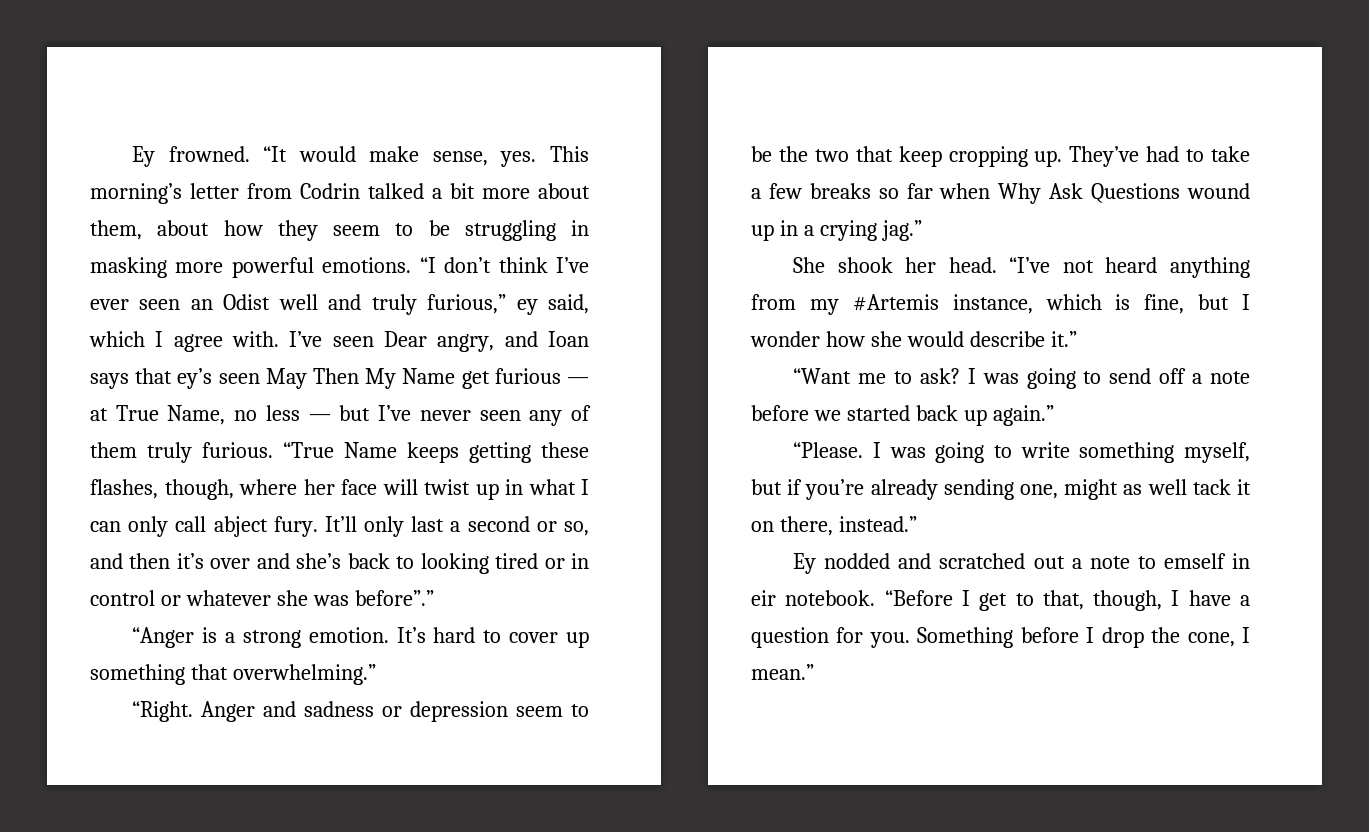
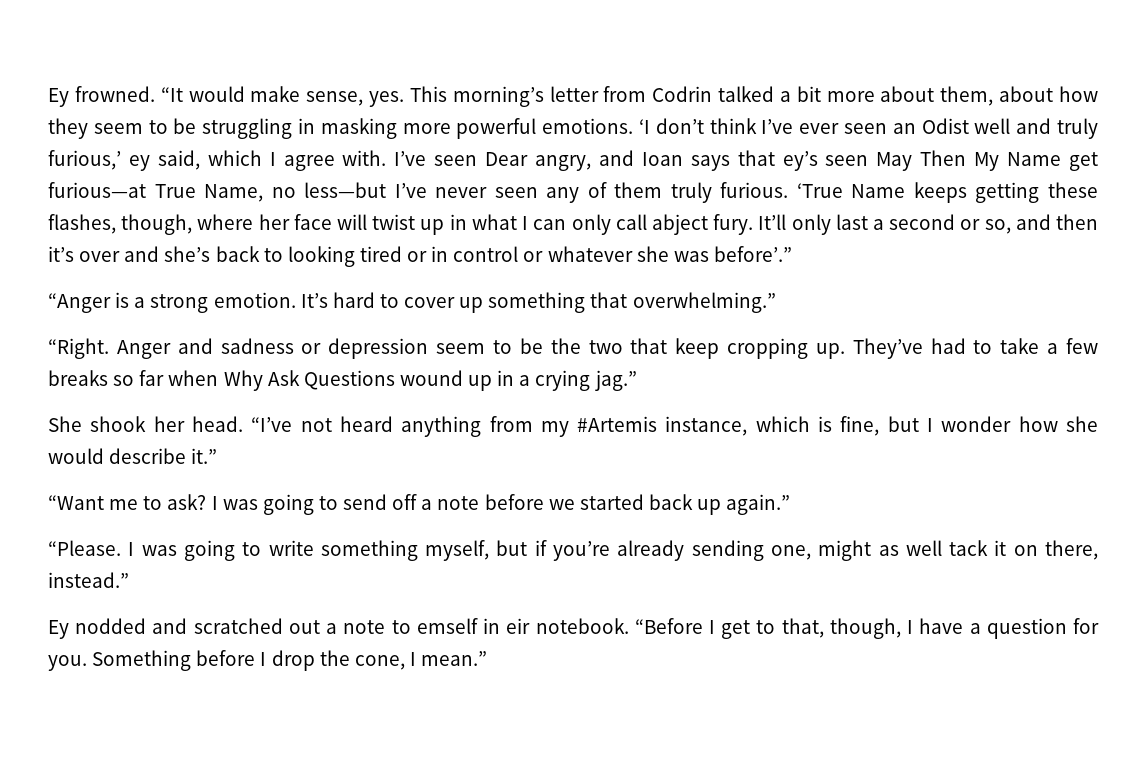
[419,257,436,273] “I -> [639,119,650,134] ‘I
[427,294,507,314] furious,” -> [48,150,121,170] furious,’
[494,368,589,384] [90,405,371,425] furious — at True Name, no less — but -> [48,182,387,202] furious—at True Name, no less—but
[283,442,334,458] “True -> [796,183,843,198] ‘True
[354,590,434,606] before”.” -> [713,246,792,262] before’.”

